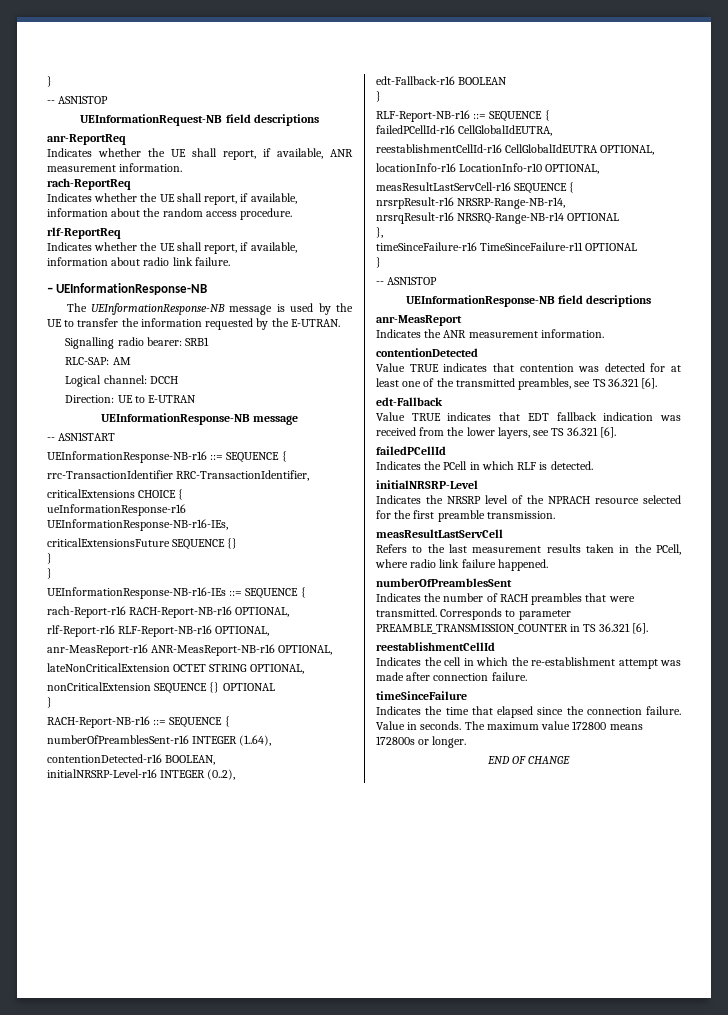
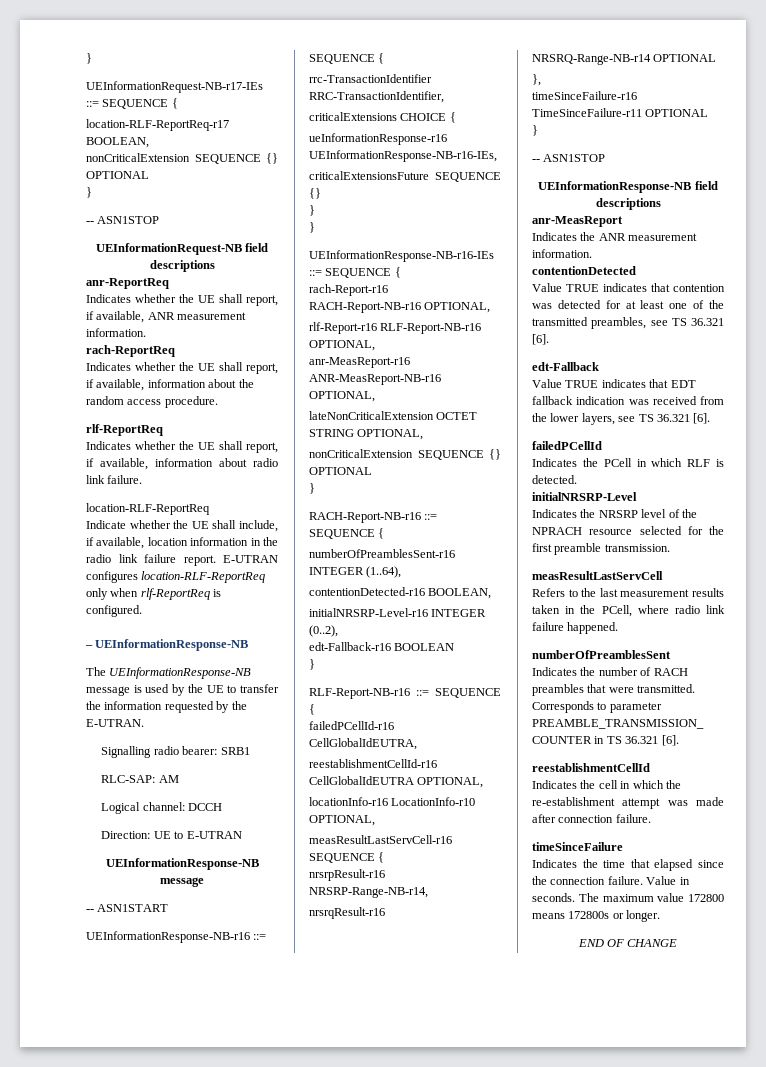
[47,76,52,87] } -> [86,53,92,64] [86,81,263,93] [86,98,178,109] [86,119,229,131] [86,137,149,148] [86,153,278,164] [86,171,149,179] [86,187,92,198] } // UEInformationRequest-NB-r17-IEs ::= SEQUENCE { // location-RLF-ReportReq-r17 BOOLEAN, // nonCriticalExtension SEQUENCE {} OPTIONAL // }
(230, 261) none -> [86,503,210,515] [86,520,278,532] [86,537,278,549] [86,554,278,566] [86,571,266,583] [86,588,222,600] [86,605,142,617] // location-RLF-ReportReq // Indicate whether the UE shall include, if available, location information in the radio link failure report. E-UTRAN configures location-RLF-ReportReq only when rlf-ReportReq is configured.

